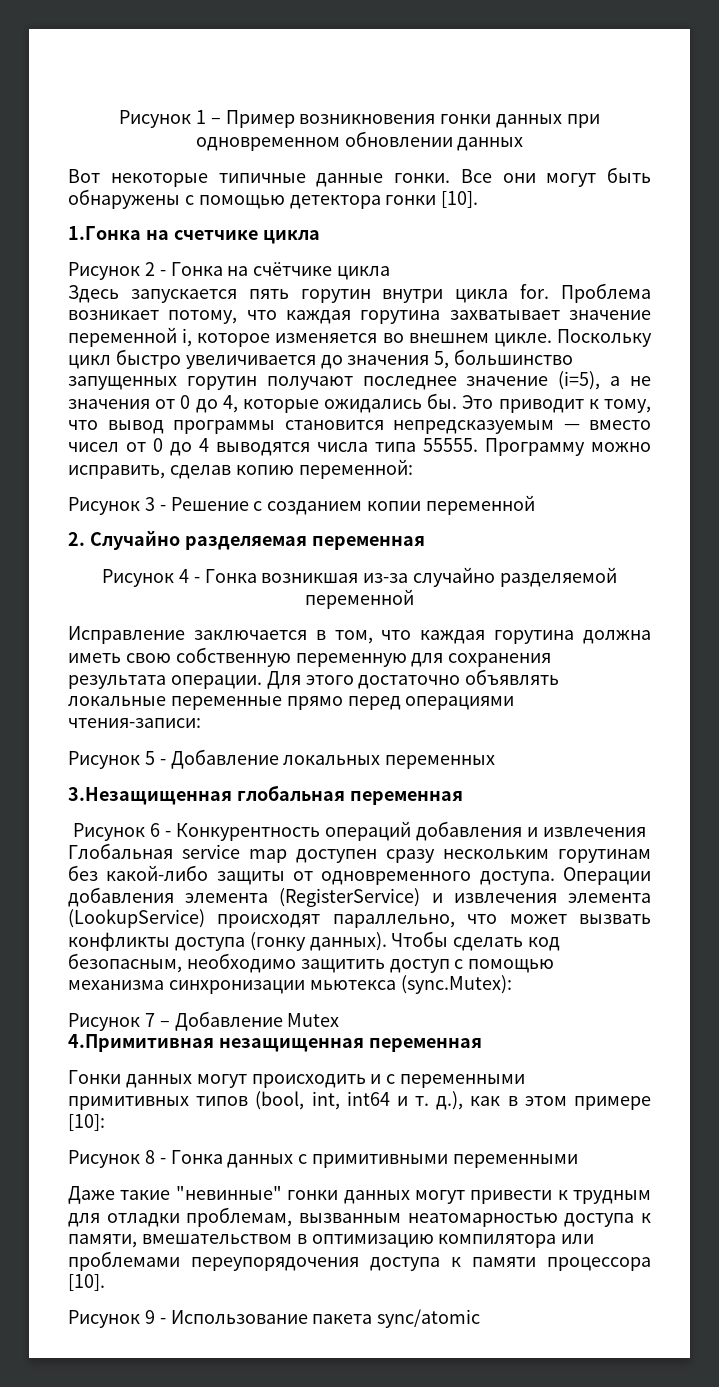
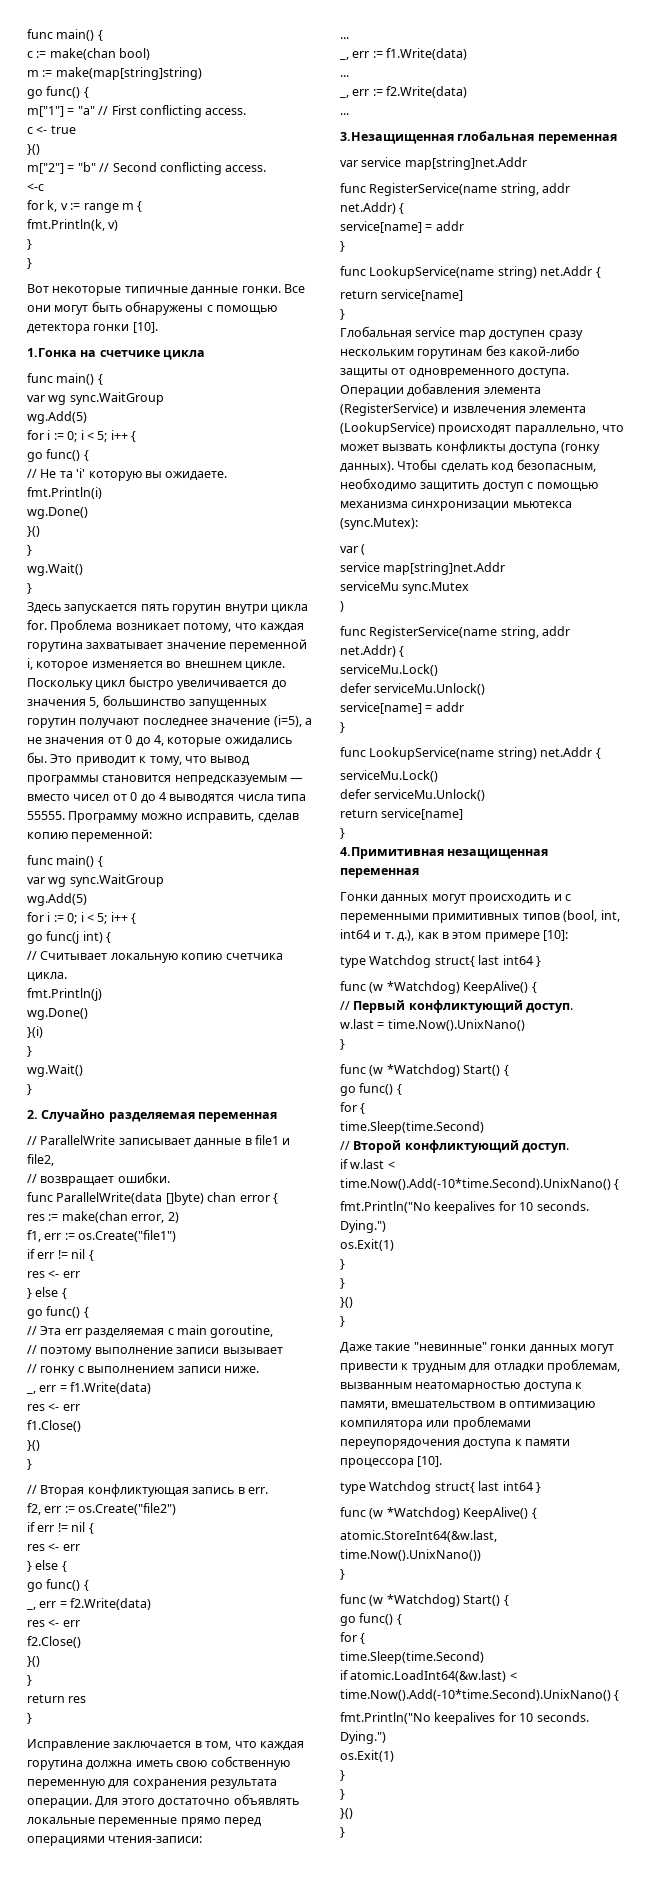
[118,110,601,128] [195,131,524,151] Рисунок 1 – Пример возникновения гонки данных при одновременном обновлении данных -> [27,29,103,41] [27,48,151,60] [27,67,202,80] [27,86,89,99] [27,105,247,118] [27,125,76,134] [27,144,40,155] [27,162,267,175] [27,183,44,191] [27,200,143,213] [27,219,119,231] [27,239,32,250] [27,258,32,269] func main() { // c := make(chan bool) // m := make(map[string]string) // go func() { // m["1"] = "a" // First conflicting access. // c <- true // }() // m["2"] = "b" // Second conflicting access. // <-c // for k, v := range m { // fmt.Println(k, v) // } // }
[68,262,391,280] Рисунок 2 - Гонка на счётчике цикла -> [27,373,103,385] [27,392,164,405] [27,411,87,424] [27,430,136,442] [27,449,89,462] [27,468,228,481] [27,487,102,499] [27,507,88,519] [27,526,40,537] [27,545,32,556] [27,563,83,576] [27,583,32,594] func main() { // var wg sync.WaitGroup // wg.Add(5) // for i := 0; i < 5; i++ { // go func() { // // Не та 'i' которую вы ожидаете. // fmt.Println(i) // wg.Done() // }() // } // wg.Wait() // }
[68,495,536,515] [68,531,425,550] [101,567,618,587] [305,589,414,609] Рисунок 3 - Решение с созданием копии переменной // 2. Случайно разделяемая переменная // Рисунок 4 - Гонка возникшая из-за случайно разделяемой переменной -> [27,855,103,867] [27,874,164,887] [27,893,87,906] [27,912,136,924] [27,931,112,944] [27,951,283,963] [27,972,67,982] [27,988,102,1001] [27,1008,88,1020] [27,1026,43,1038] [27,1046,32,1057] [27,1064,83,1077] [27,1084,32,1095] [27,1109,278,1122] [27,1135,291,1148] [27,1154,54,1166] [27,1172,170,1186] [27,1192,278,1205] [27,1211,179,1223] [27,1230,177,1242] [27,1249,94,1261] [27,1270,80,1278] [27,1287,67,1299] [27,1306,89,1319] [27,1325,274,1338] [27,1345,283,1357] [27,1364,259,1376] [26,1382,152,1394] [27,1403,80,1411] [27,1420,81,1432] [27,1440,40,1451] [27,1459,32,1470] [27,1484,268,1497] [27,1503,177,1515] [27,1522,94,1534] [27,1543,80,1551] [27,1560,67,1572] [27,1579,89,1592] [26,1598,152,1610] [27,1619,80,1627] [27,1636,81,1648] [27,1656,40,1667] [27,1675,32,1686] [27,1694,87,1703] [27,1713,32,1724] func main() { // var wg sync.WaitGroup // wg.Add(5) // for i := 0; i < 5; i++ { // go func(j int) { // // Считывает локальную копию счетчика цикла. // fmt.Println(j) // wg.Done() // }(i) // } // wg.Wait() // } // 2. Случайно разделяемая переменная // // ParallelWrite записывает данные в file1 и file2, // // возвращает ошибки. // func ParallelWrite(data []byte) chan error { // res := make(chan error, 2) // f1, err := os.Create("file1") // if err != nil { // res <- err // } else { // go func() { // // Эта err разделяемая с main goroutine, // // поэтому выполнение записи вызывает // // гонку с выполнением записи ниже. // _, err = f1.Write(data) // res <- err // f1.Close() // }() // } // // Вторая конфликтующая запись в err. // f2, err := os.Create("file2") // if err != nil { // res <- err // } else { // go func() { // _, err = f2.Write(data) // res <- err // f2.Close() // }() // } // return res // }
[68,749,496,769] [68,785,463,805] [73,821,646,841] Рисунок 5 - Добавление локальных переменных // 3.Незащищенная глобальная переменная // Рисунок 6 - Конкурентность операций добавления и извлечения -> [340,37,349,39] [339,48,468,60] [340,75,349,77] [339,86,468,98] [340,113,349,115] [340,131,617,144] [340,157,527,170] [340,183,571,196] [340,202,405,214] [340,221,464,233] [340,241,345,252] [340,266,601,279] [340,289,464,301] [340,309,345,320] ... // _, err := f1.Write(data) // ... // _, err := f2.Write(data) // ... // 3.Незащищенная глобальная переменная // var service map[string]net.Addr // func RegisterService(name string, addr net.Addr) { // service[name] = addr // } // func LookupService(name string) net.Addr { // return service[name] // }
[68,1011,340,1031] Рисунок 7 – Добавление Mutex -> [340,544,366,555] [340,562,506,575] [340,581,470,594] [340,601,344,612] [340,626,571,639] [340,645,405,657] [340,664,438,676] [340,683,486,695] [340,702,464,714] [340,722,345,733] [340,747,601,760] [340,770,438,782] [340,789,486,801] [340,808,464,820] [340,828,345,839] var ( // service map[string]net.Addr // serviceMu sync.Mutex // ) // func RegisterService(name string, addr net.Addr) { // serviceMu.Lock() // defer serviceMu.Unlock() // service[name] = addr // } // func LookupService(name string) net.Addr { // serviceMu.Lock() // defer serviceMu.Unlock() // return service[name] // }
[68,1150,579,1168] Рисунок 8 - Гонка данных с примитивными переменными -> [340,955,541,968] [340,981,537,994] [340,1000,574,1013] [340,1019,525,1031] [340,1039,345,1050] [340,1064,509,1077] [340,1083,402,1096] [340,1102,366,1114] [340,1121,484,1134] [340,1140,570,1153] [340,1159,395,1169] [340,1178,620,1190] [340,1201,589,1214] [340,1220,386,1233] [340,1239,394,1251] [340,1259,345,1270] [340,1278,345,1289] [340,1297,353,1308] [340,1316,345,1327] type Watchdog struct{ last int64 } // func (w *Watchdog) KeepAlive() { // // Первый конфликтующий доступ. // w.last = time.Now().UnixNano() // } // func (w *Watchdog) Start() { // go func() { // for { // time.Sleep(time.Second) // // Второй конфликтующий доступ. // if w.last < time.Now().Add(-10*time.Second).UnixNano() { // fmt.Println("No keepalives for 10 seconds. Dying.") // os.Exit(1) // } // } // }() // }
[68,1309,481,1328] Рисунок 9 - Использование пакета sync/atomic -> [340,1481,541,1494] [340,1507,537,1520] [340,1530,497,1542] [340,1549,481,1561] [340,1569,345,1580] [340,1594,509,1607] [340,1613,402,1626] [340,1632,366,1644] [340,1651,484,1664] [340,1670,517,1682] [340,1689,620,1701] [340,1712,589,1725] [340,1731,386,1744] [340,1750,394,1762] [340,1770,345,1781] [340,1789,345,1800] [340,1808,353,1819] [340,1827,345,1838] type Watchdog struct{ last int64 } // func (w *Watchdog) KeepAlive() { // atomic.StoreInt64(&w.last, time.Now().UnixNano()) // } // func (w *Watchdog) Start() { // go func() { // for { // time.Sleep(time.Second) // if atomic.LoadInt64(&w.last) < time.Now().Add(-10*time.Second).UnixNano() { // fmt.Println("No keepalives for 10 seconds. Dying.") // os.Exit(1) // } // } // }() // }

